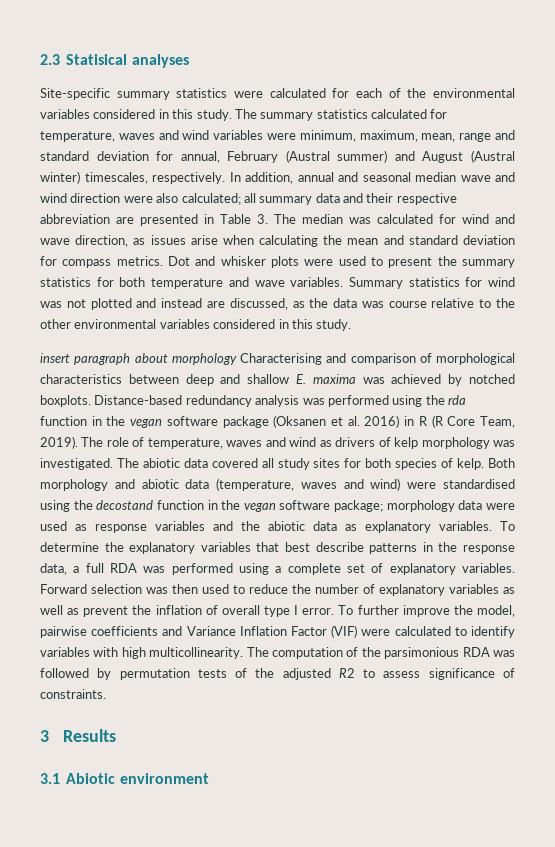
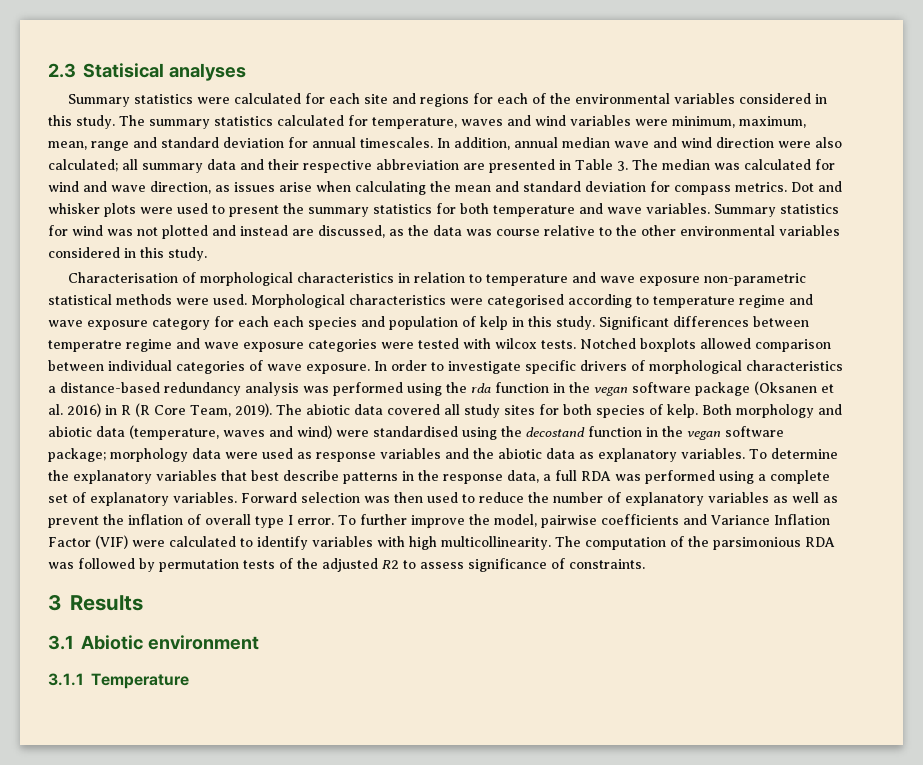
[40,88,170,100] Site-specific summary -> [68,94,131,107] Summary
(382, 93) none -> [364,93,529,107] site and regions for each
[180,150,515,163] [40,171,225,184] annual, February (Austral summer) and August (Austral winter) timescales, respectively. -> [312,137,433,148] annual timescales.
[338,172,411,182] and seasonal -> (558, 142) none
[40,353,515,365] [40,374,516,386] [40,395,183,407] insert paragraph about morphology Characterising and comparison of morphological characteristics between deep and shallow E. maxima was achieved by notched boxplots. Distance-based -> [68,272,807,286] [48,294,813,308] [48,316,809,330] [48,338,831,352] [48,360,843,374] [48,382,160,393] Characterisation of morphological characteristics in relation to temperature and wave exposure non-parametric statistical methods were used. Morphological characteristics were categorised according to temperature regime and wave exposure category for each each species and population of kelp in this study. Significant differences between temperatre regime and wave exposure categories were tested with wilcox tests. Notched boxplots allowed comparison between individual categories of wave exposure. In order to investigate specific drivers of morphological characteristics a distance-based
[106,437,515,449] [40,458,139,470] role of temperature, waves and wind as drivers of kelp morphology was investigated. The -> (302, 409) none
(209, 778) none -> [48,673,189,689] // 3.1.1 Temperature

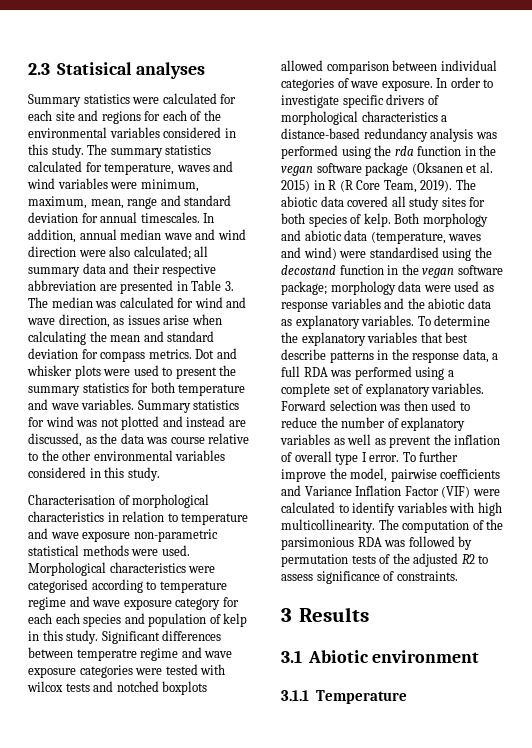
[541,338,636,349] tests. Notched -> [65,681,159,692] tests and notched
[67,403,101,417] 2016) -> [281,180,310,192] 2015)

